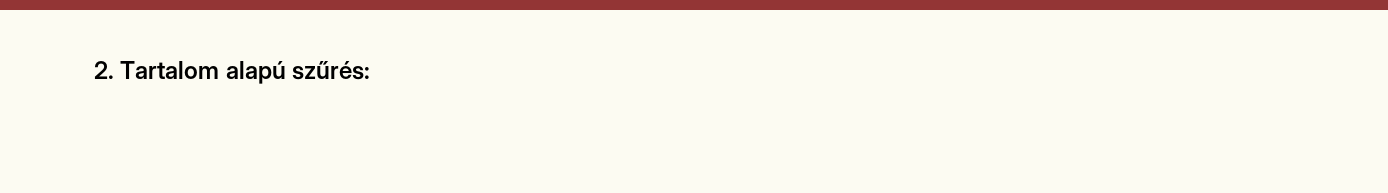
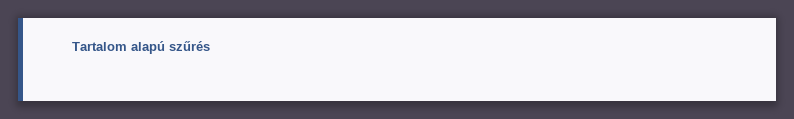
[94,61,114,79] 2. -> (72, 46) none
[292,61,371,80] szűrés: -> [169,41,210,51] szűrés

